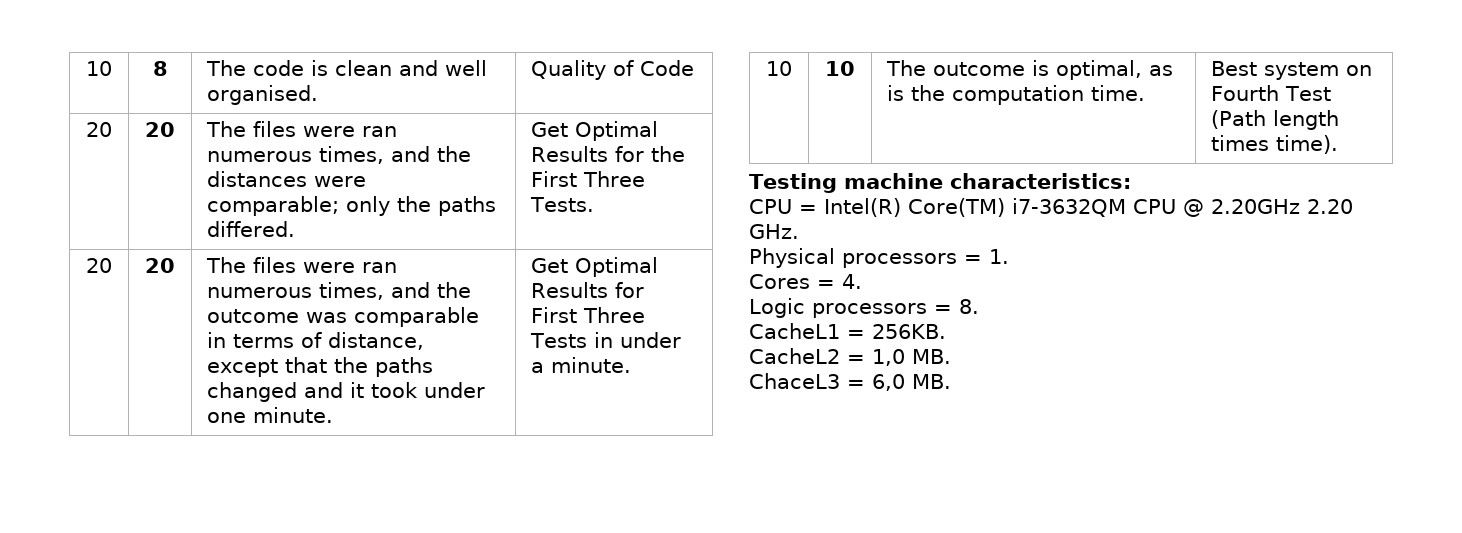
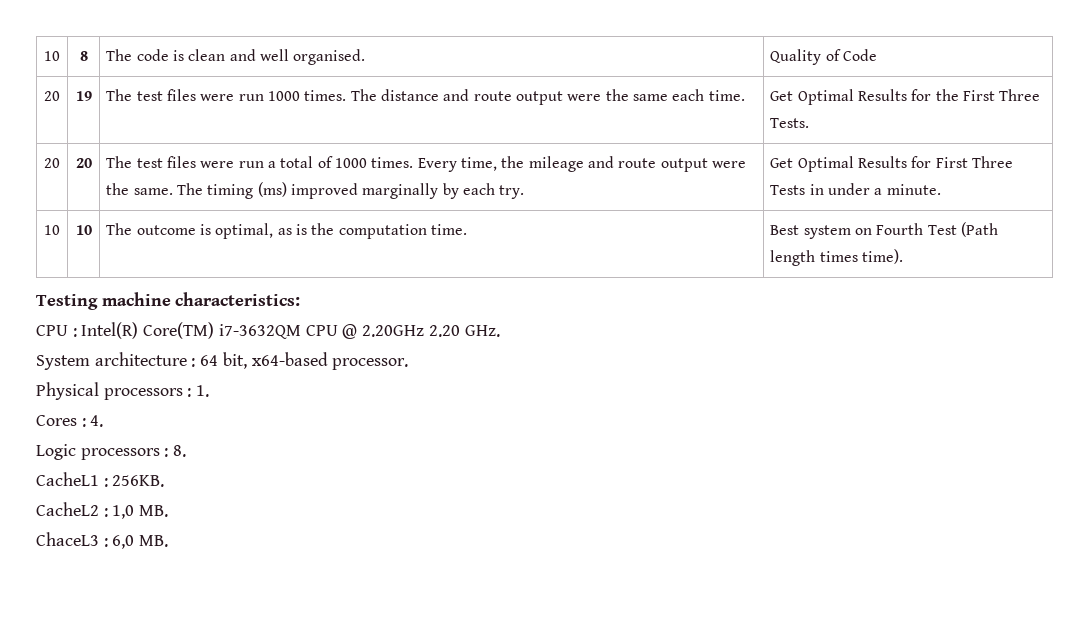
[145,122,175,137] [206,121,398,137] [207,146,472,164] [207,171,367,187] [207,196,497,216] [207,221,296,237] 20 | The files were ran numerous times, and the distances were comparable; only the paths differed. -> [75,91,92,101] [106,89,745,105] 19 | The test files were run 1000 times. The distance and route output were the same each time.
[253,257,398,273] [207,282,472,300] [207,307,480,327] [207,332,425,350] [207,357,434,377] [207,382,486,402] [207,407,334,423] files were ran numerous times, and the outcome was comparable in terms of distance, except that the paths changed and it took under one minute. -> [136,156,746,172] [106,182,525,199] test files were run a total of 1000 times. Every time, the mileage and route output were the same. The timing (ms) improved marginally by each try.
[799,205,817,214] = -> [72,328,77,337] :
(799, 231) none -> [36,352,409,370] // System architecture : 64 bit, x64-based processor.
[964,255,982,264] = -> [187,388,192,397] :
[817,280,835,289] = -> [81,418,86,427] :
[934,305,952,314] = -> [164,448,169,457] :
[847,330,865,339] = -> [103,478,108,487] :
[847,355,865,364] = -> [103,508,108,517] :
[847,380,865,389] = -> [103,538,108,547] :

